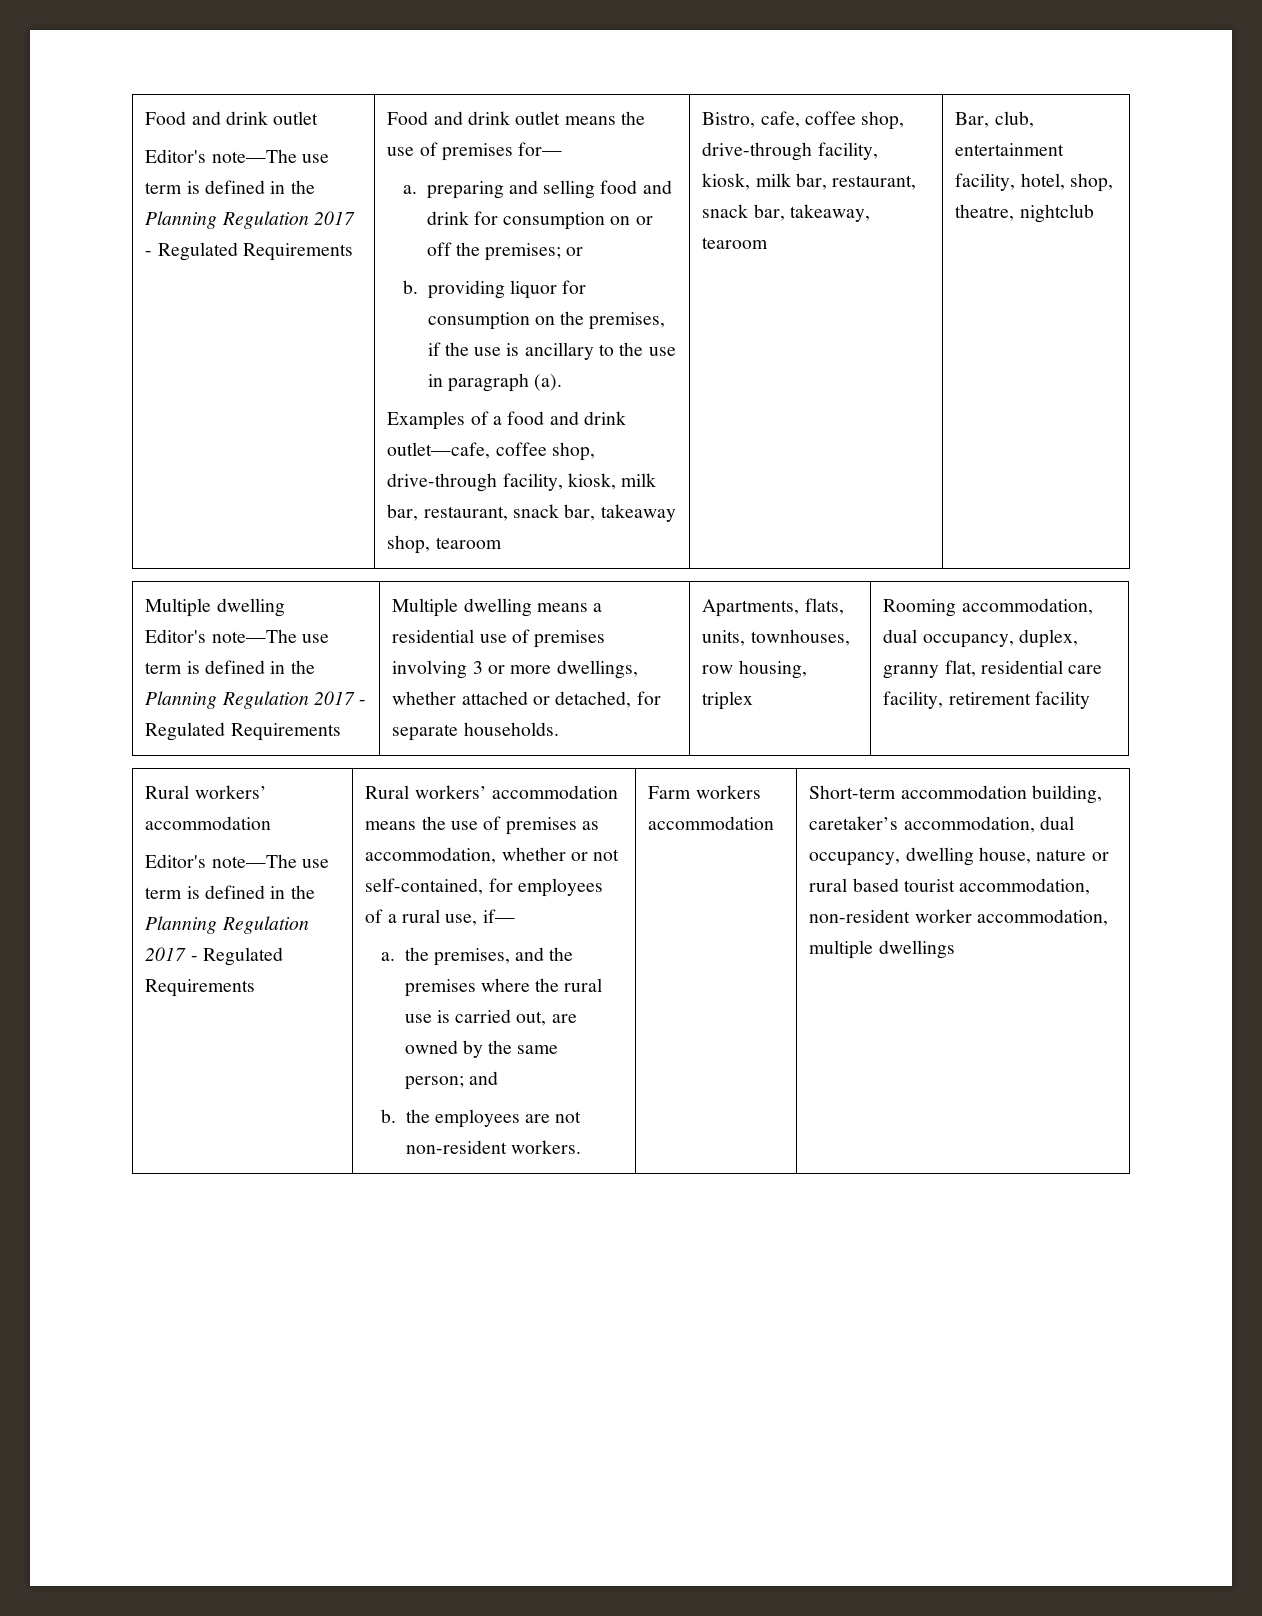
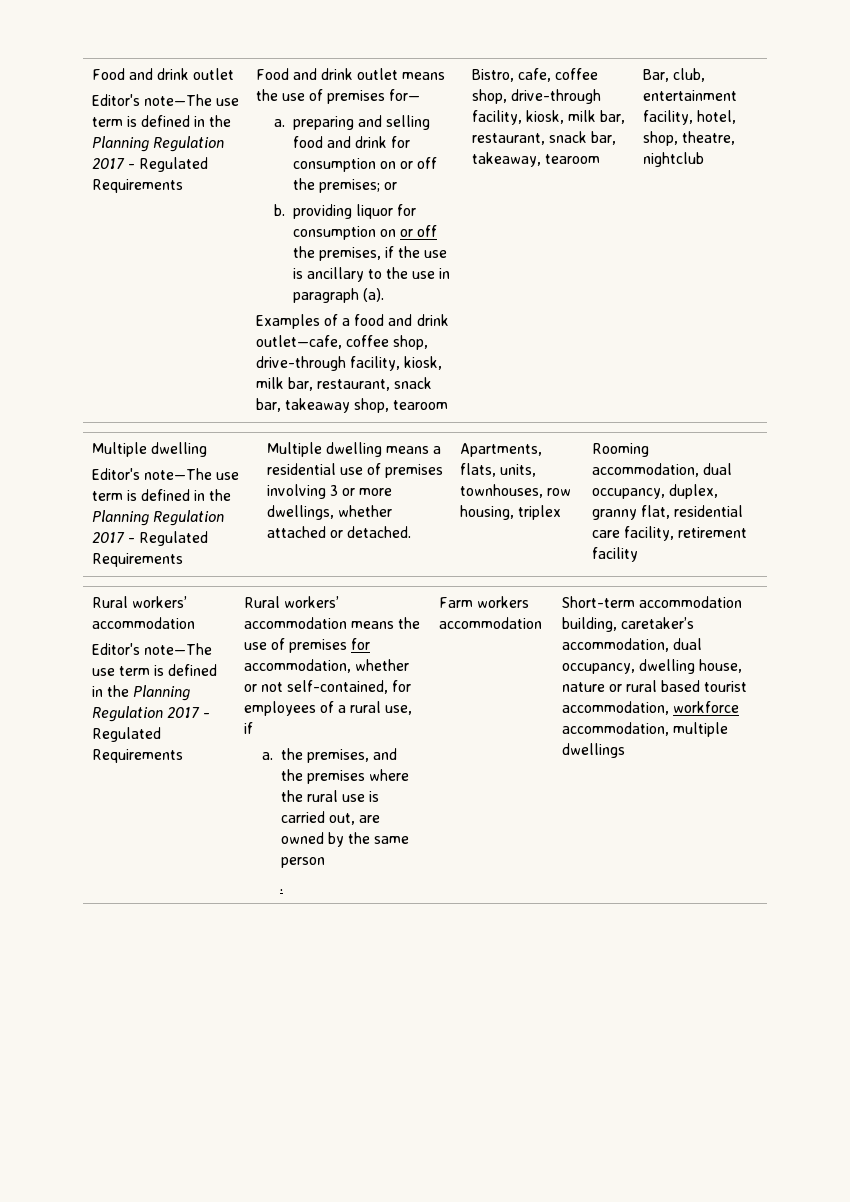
(555, 320) none -> [399,225,438,237] or off
[555,691,661,708] [392,722,559,741] detached, for separate households. -> [347,526,412,538] detached.
[581,821,599,830] as -> [351,638,371,650] for
[482,909,515,923] if— -> [243,722,253,734] if
[404,1071,498,1090] [380,1109,582,1128] [405,1140,581,1154] person; and // b. the employees are not non-resident workers. -> [280,857,325,868] [279,889,283,891] person // .
[809,909,972,923] non-resident worker -> [672,701,739,713] workforce

